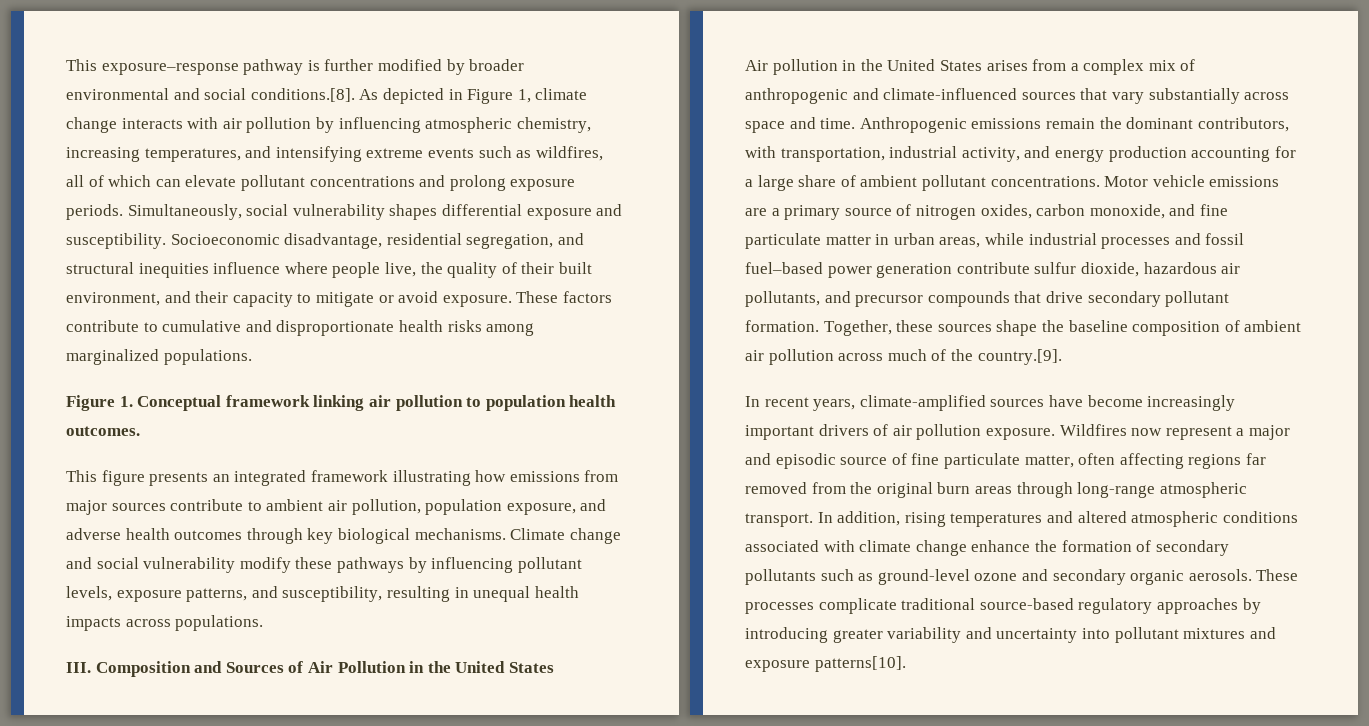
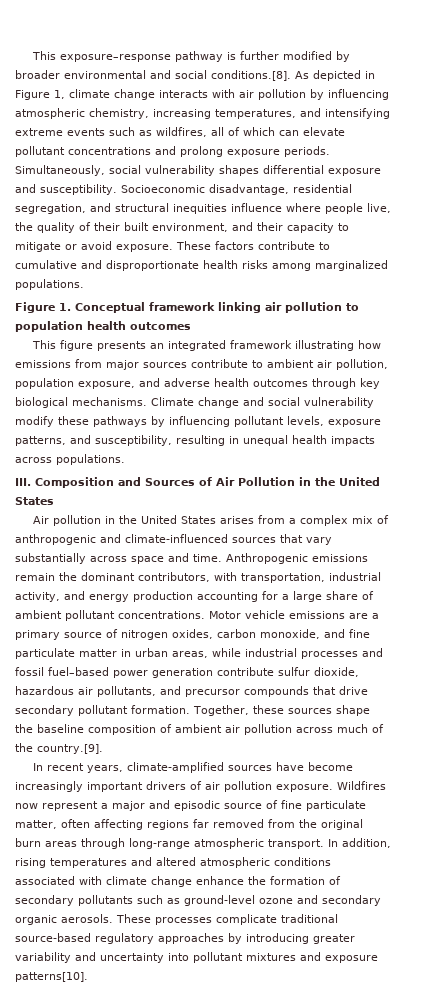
[66,426,140,436] outcomes. -> [130,322,191,330] outcomes

